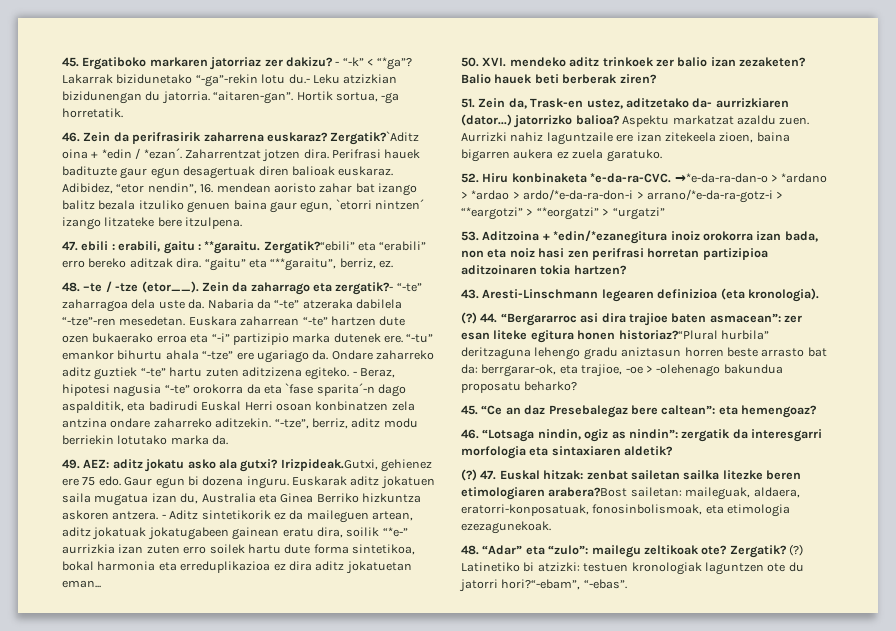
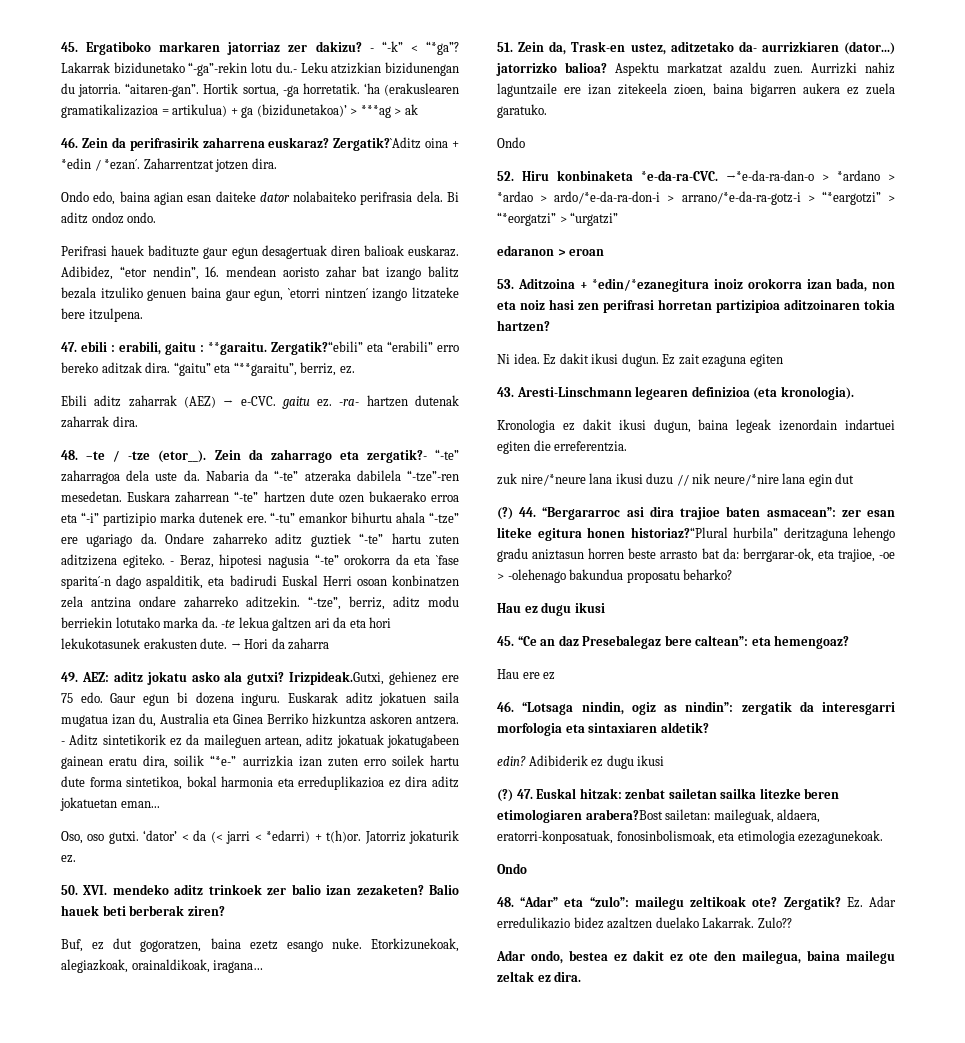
(123, 113) none -> [363,83,459,96] [61,104,418,118] ‘ha (erakuslearen gramatikalizazioa = artikulua) + ga (bizidunetakoa)’ > ***ag > ak
(329, 154) none -> [61,191,460,205] [61,212,157,224] // Ondo edo, baina agian esan daiteke dator nolabaiteko perifrasia dela. Bi aditz ondoz ondo. //
(393, 264) none -> [61,395,460,409] [61,416,138,428] // Ebili aditz zaharrak (AEZ) → e-CVC. gaitu ez. -ra- hartzen dutenak zaharrak dira.
(229, 440) none -> [221,617,392,631] [61,638,330,650] -te lekua galtzen ari da eta hori lekukotasunek erakusten dute. → Hori da zaharra
(101, 584) none -> [61,830,459,844] [61,855,76,863] // Oso, oso gutxi. ‘dator’ < da (< jarri < *edarri) + t(h)or. Jatorriz jokaturik ez.
(657, 79) none -> [61,938,459,952] [61,959,264,973] // Buf, ez dut gogoratzen, baina ezetz esango nuke. Etorkizunekoak, alegiazkoak, orainaldikoak, iragana…
(662, 155) none -> [497,137,525,148] // Ondo
(665, 213) none -> [497,245,605,256] // edaranon > eroan
(627, 270) none -> [497,353,783,367] // Ni idea. Ez dakit ikusi dugun. Ez zait ezaguna egiten
(819, 295) none -> [497,419,895,433] [497,440,628,454] [497,473,855,487] // Kronologia ez dakit ikusi dugun, baina legeak izenordain indartuei egiten die erreferentzia. // zuk nire/*neure lana ikusi duzu // nik neure/*nire lana egin dut
(578, 386) none -> [497,602,605,616] // Hau ez dugu ikusi
(817, 411) none -> [497,669,556,680] // Hau ere ez
(674, 451) none -> [497,755,665,769] // edin? Adibiderik ez dugu ikusi
(551, 527) none -> [497,863,527,874] // Ondo
[789,544,803,556] [461,562,804,575] [459,579,627,592] (?) Latinetiko bi atzizki: testuen kronologiak laguntzen ote du jatorri hori?“-ebam”, “-ebas”. -> [846,896,896,908] [497,917,792,929] [496,950,895,964] [497,971,582,982] Ez. Adar erredulikazio bidez azaltzen duelako Lakarrak. Zulo?? // Adar ondo, bestea ez dakit ez ote den mailegua, baina mailegu zeltak ez dira.

